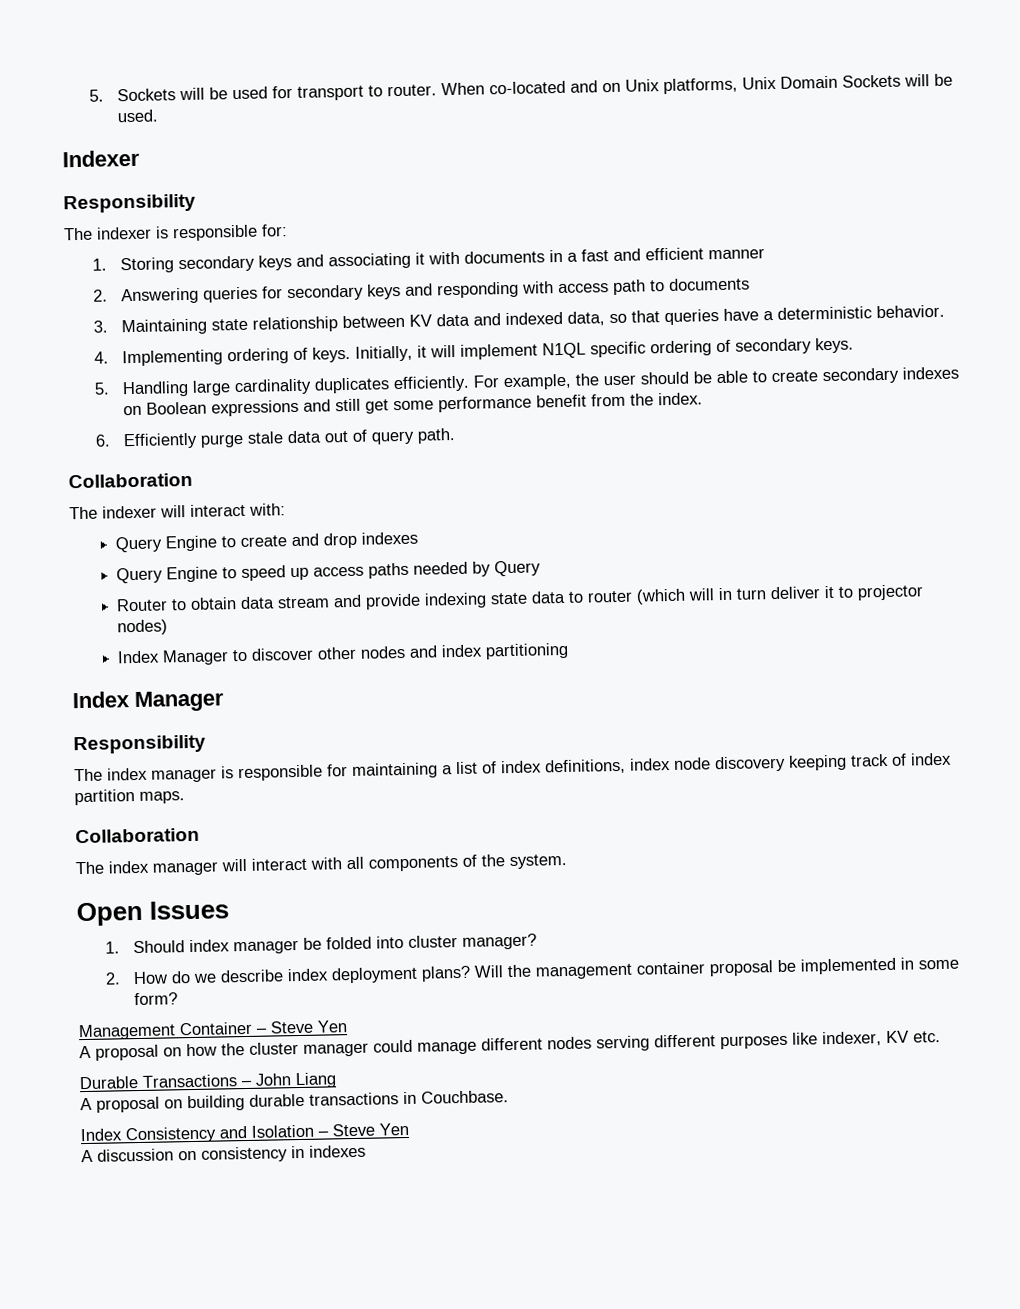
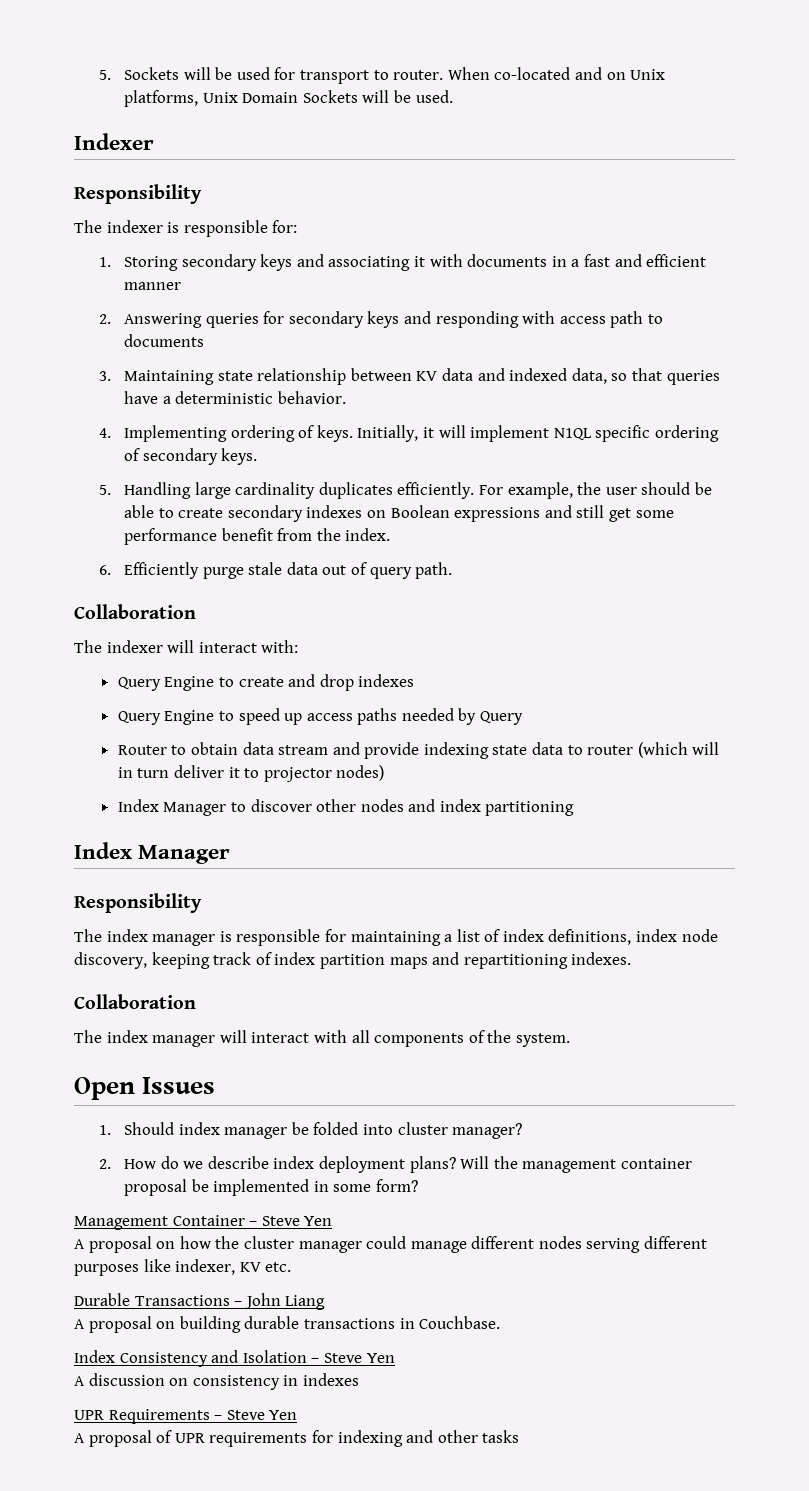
[714,755,786,773] discovery -> [74,952,147,969] discovery,
[139,791,185,804] maps. -> [389,952,632,969] maps and repartitioning indexes.
(366, 1151) none -> [74,1409,298,1424] [74,1430,520,1447] // UPR Requirements – Steve Yen // A proposal of UPR requirements for indexing and other tasks

